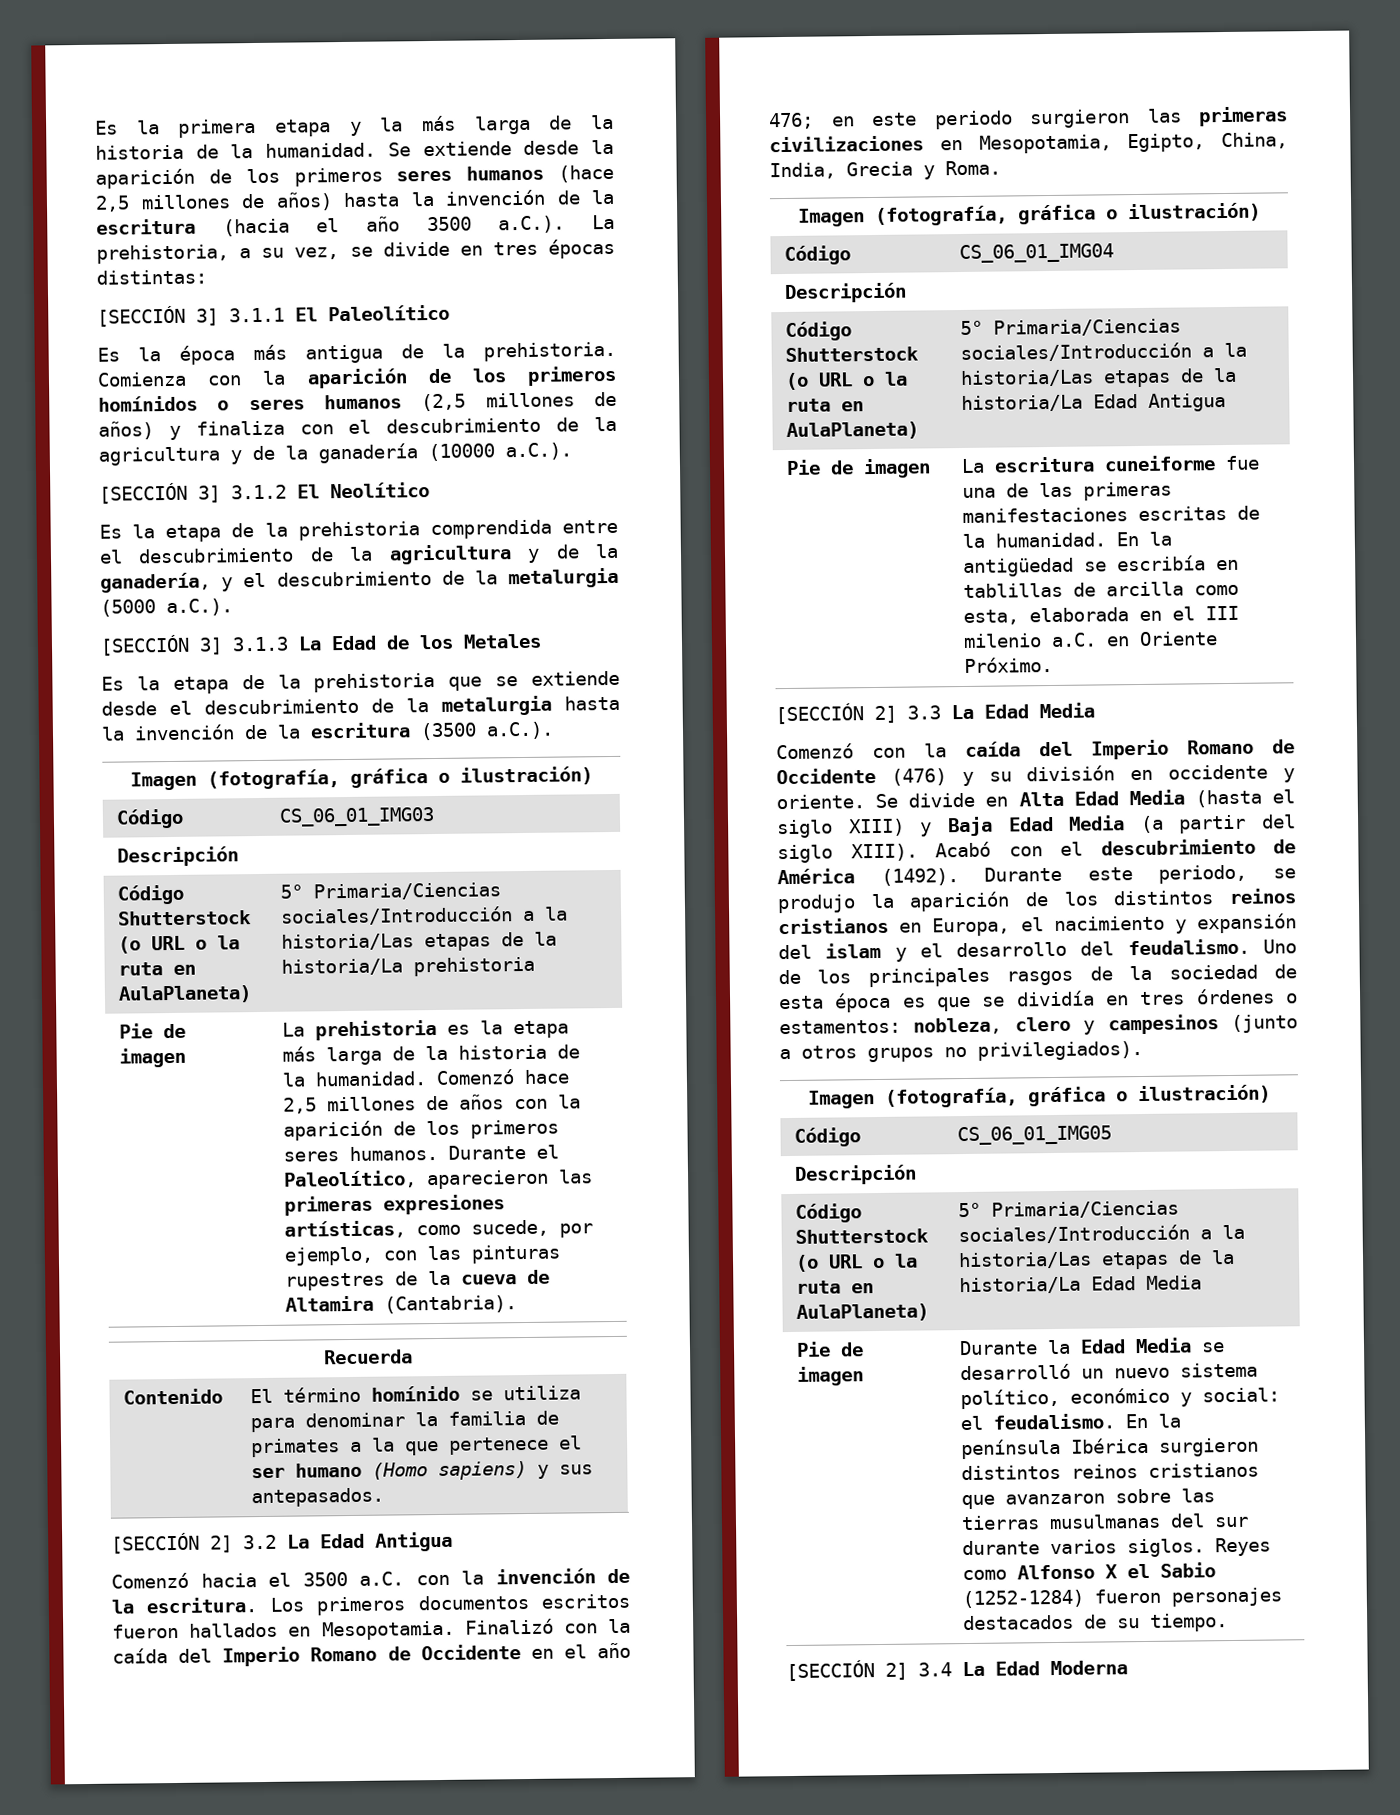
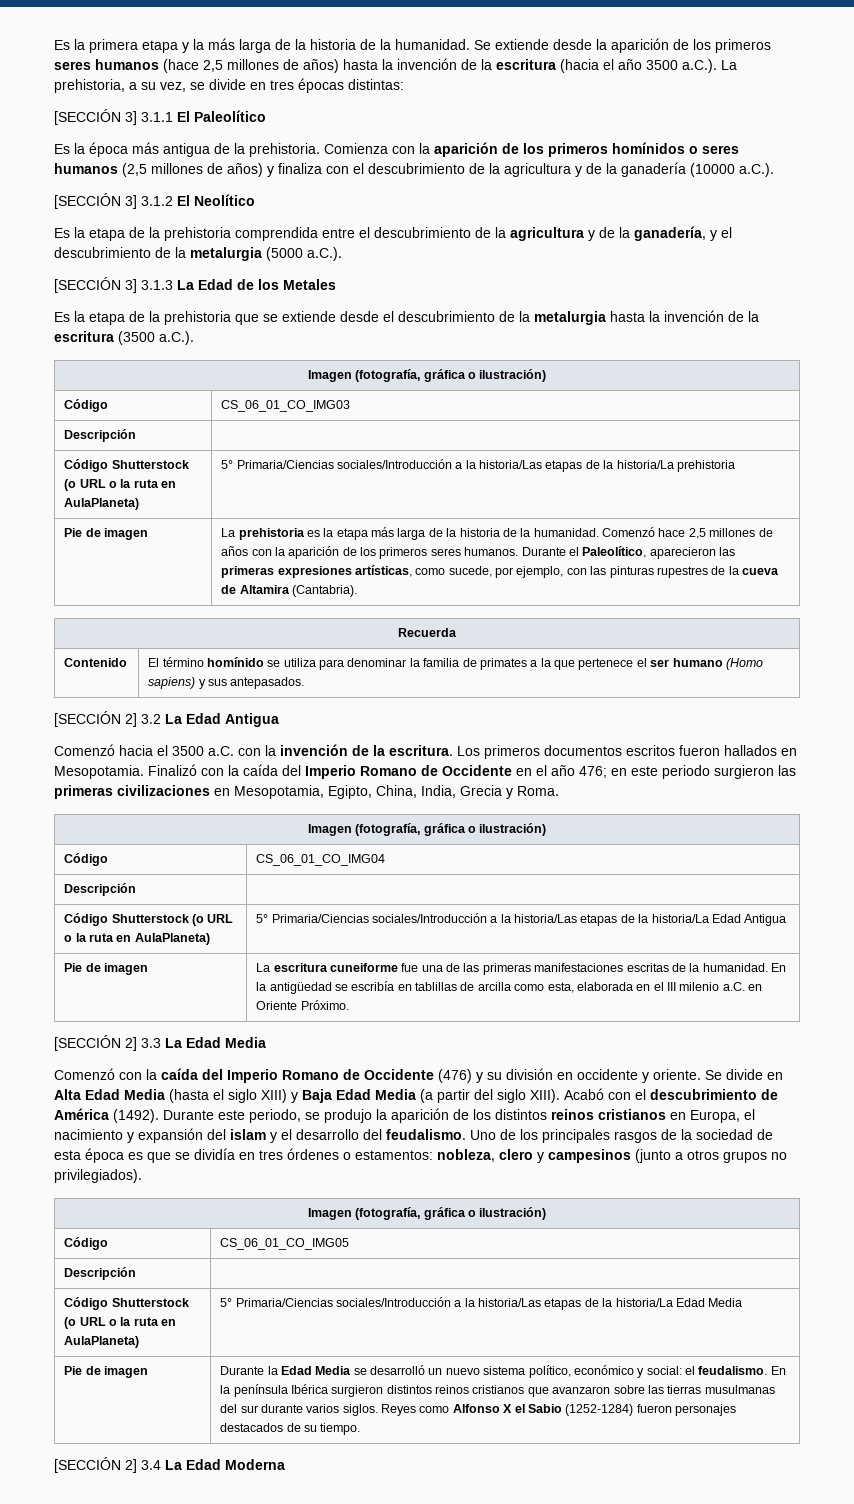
[278,807,435,827] CS_06_01_IMG03 -> [221,400,351,412] CS_06_01_CO_IMG03
[958,243,1114,264] CS_06_01_IMG04 -> [256,854,386,866] CS_06_01_CO_IMG04
[956,1125,1112,1146] CS_06_01_IMG05 -> [220,1238,350,1250] CS_06_01_CO_IMG05

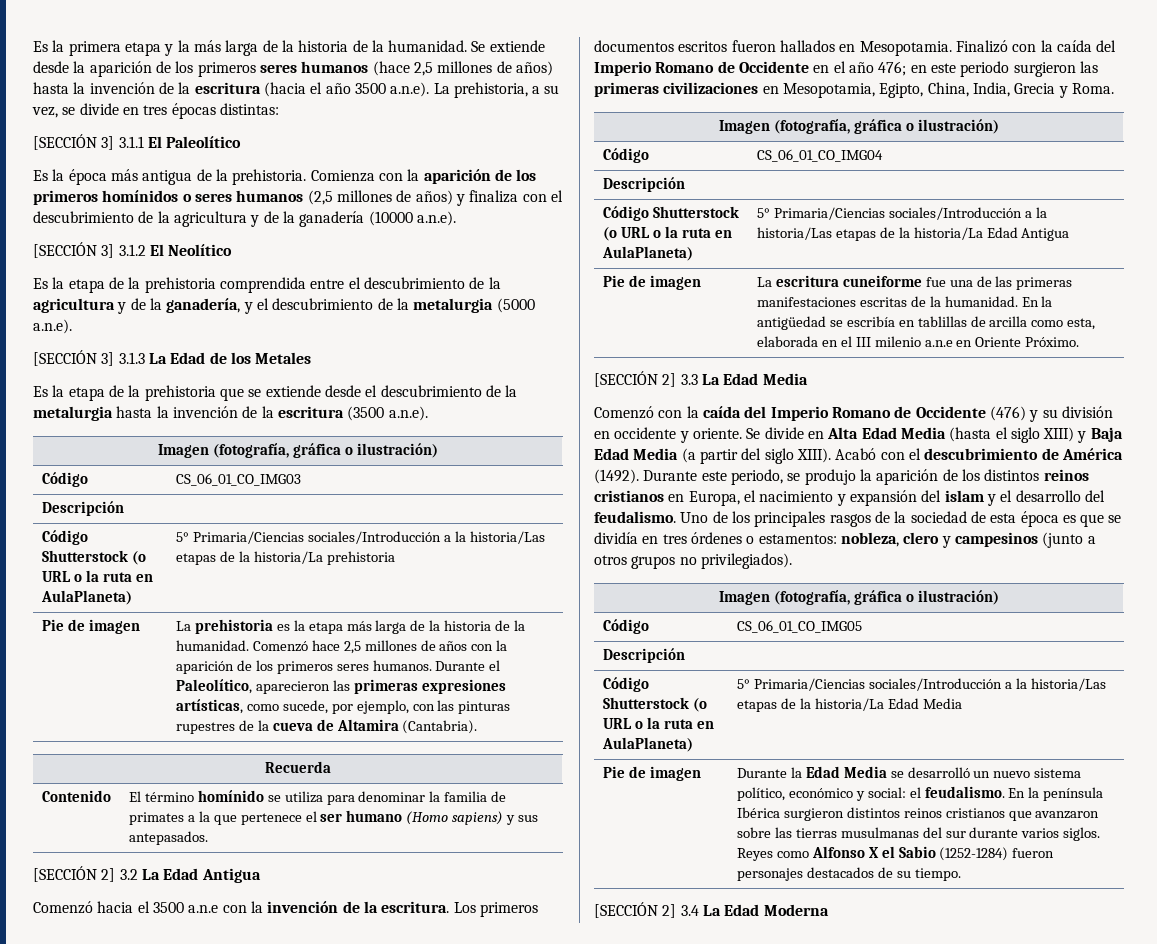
[682,59,717,73] a.C.). -> [390,82,430,97] a.n.e).
[739,163,774,177] a.C.). -> [416,211,456,226] a.n.e).
[307,247,342,261] a.C.). -> [33,319,72,334] a.n.e).
[159,331,194,345] a.C.). -> [388,406,428,421] a.n.e).
[208,746,234,756] a.C. -> [188,905,219,913] a.n.e
[722,982,745,991] a.C. -> [924,340,953,347] a.n.e

